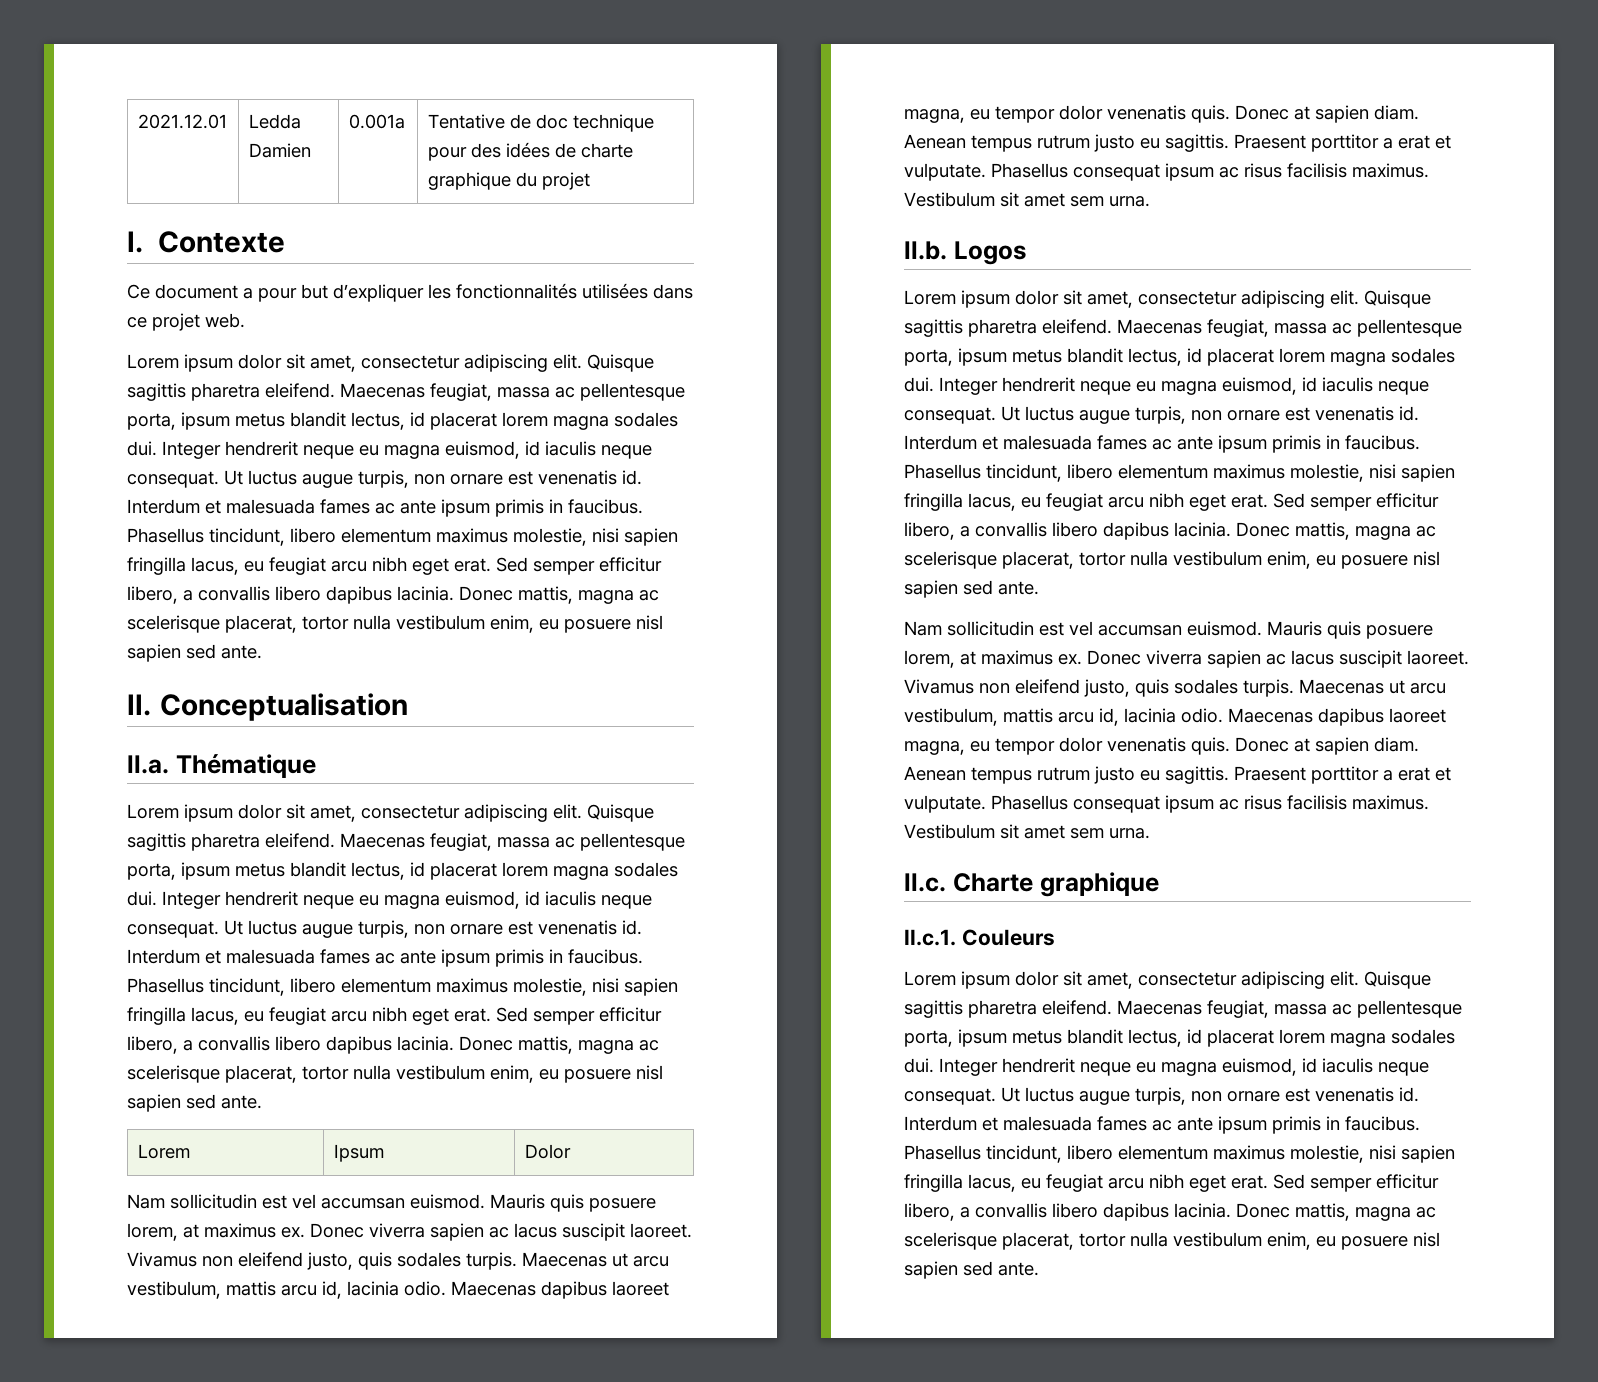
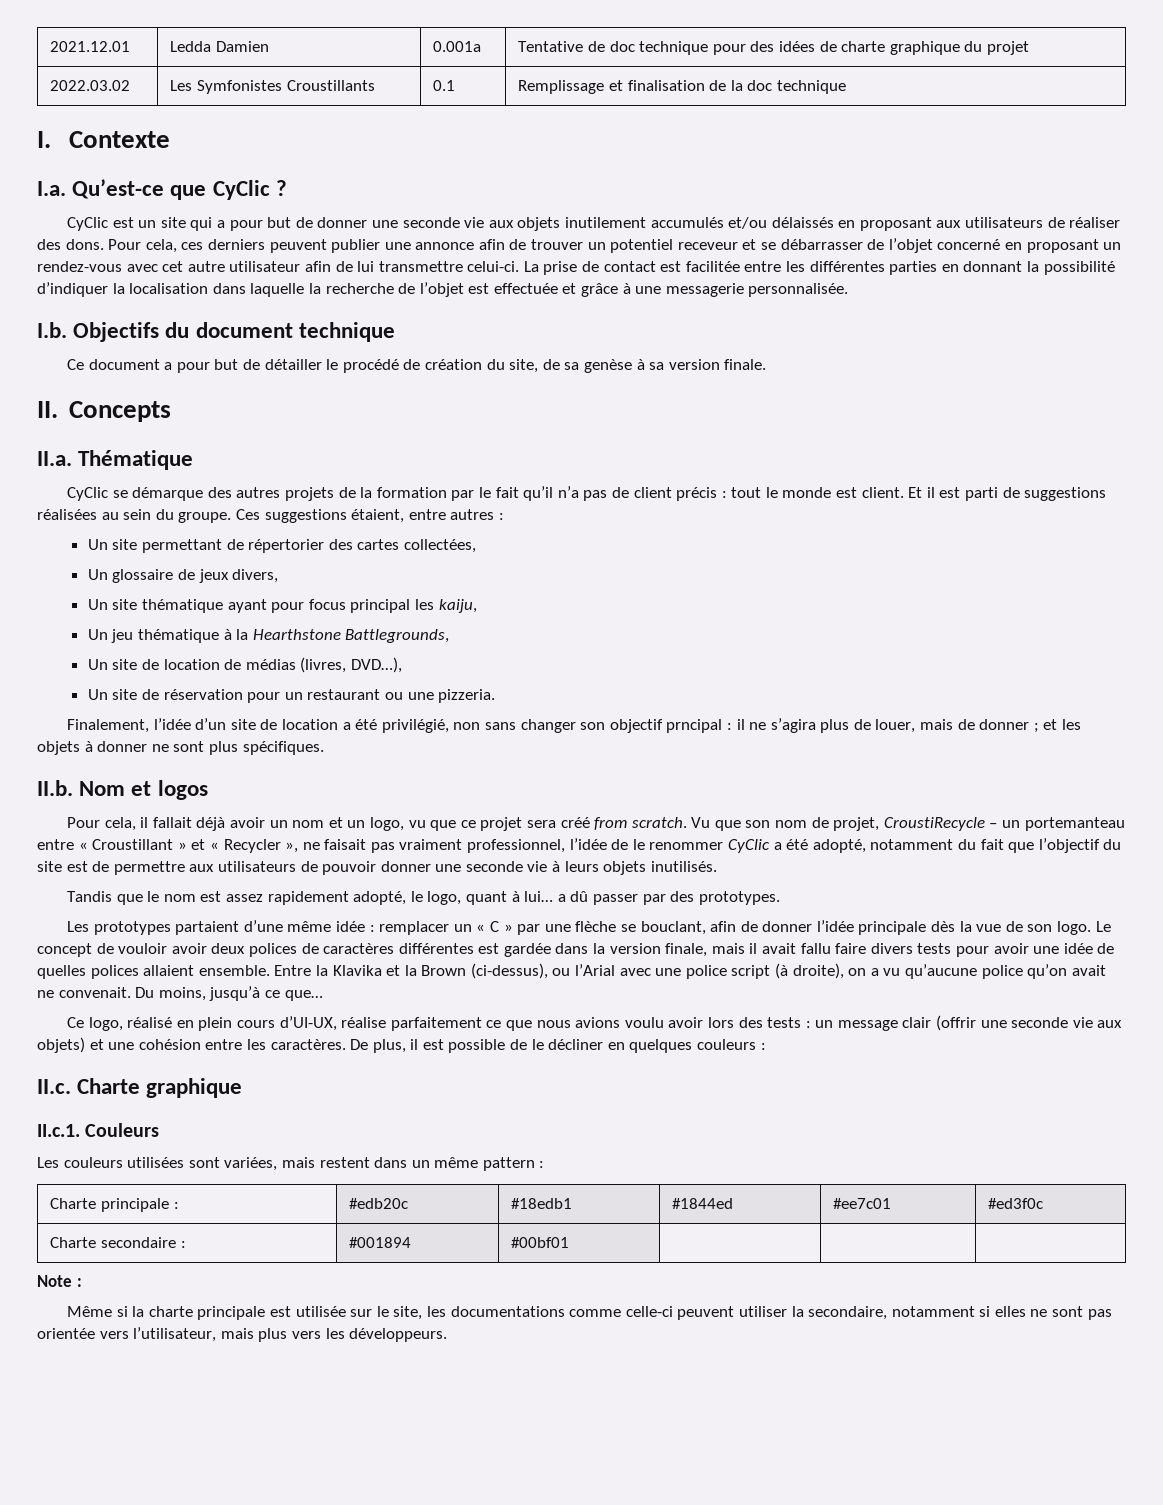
[127,231,285,253] // I. Contexte -> [50,80,131,91] [170,80,375,94] [433,80,456,91] [518,80,846,94] [37,131,171,148] [37,179,287,200] [67,217,1121,231] [37,238,1122,253] [37,261,1115,275] [37,282,849,297] [37,322,395,342] // 2022.03.02 | Les Symfonistes Croustillants | 0.1 | Remplissage et finalisation de la doc technique // I. Contexte // I.a. Qu’est-ce que CyClic ? // CyClic est un site qui a pour but de donner une seconde vie aux objets inutilement accumulés et/ou délaissés en proposant aux utilisateurs de réaliser des dons. Pour cela, ces derniers peuvent publier une annonce afin de trouver un potentiel receveur et se débarrasser de l’objet concerné en proposant un rendez-vous avec cet autre utilisateur afin de lui transmettre celui-ci. La prise de contact est facilitée entre les différentes parties en donnant la possibilité d’indiquer la localisation dans laquelle la recherche de l’objet est effectuée et grâce à une messagerie personnalisée. // I.b. Objectifs du document technique
[333,283,693,302] [127,313,245,331] [127,354,654,372] [127,383,685,401] [127,412,678,430] [127,441,652,459] [127,470,642,488] [127,499,643,517] [127,528,678,546] [127,557,662,575] [127,586,659,604] [127,615,663,633] [127,644,262,662] d’expliquer les fonctionnalités utilisées dans ce projet web. // Lorem ipsum dolor sit amet, consectetur adipiscing elit. Quisque sagittis pharetra eleifend. Maecenas feugiat, massa ac pellentesque porta, ipsum metus blandit lectus, id placerat lorem magna sodales dui. Integer hendrerit neque eu magna euismod, id iaculis neque consequat. Ut luctus augue turpis, non ornare est venenatis id. Interdum et malesuada fames ac ante ipsum primis in faucibus. Phasellus tincidunt, libero elementum maximus molestie, nisi sapien fringilla lacus, eu feugiat arcu nibh eget erat. Sed semper efficitur libero, a convallis libero dapibus lacinia. Donec mattis, magna ac scelerisque placerat, tortor nulla vestibulum enim, eu posuere nisl sapien sed ante. -> [243,359,767,373] de détailler le procédé de création du site, de sa genèse à sa version finale.
[160,693,409,721] Conceptualisation -> [69,401,172,422] Concepts
[127,804,654,822] [127,833,685,851] [127,862,678,880] [127,891,652,909] [127,920,642,938] [127,949,643,967] [127,978,678,996] [127,1007,662,1025] [127,1036,659,1054] [127,1065,663,1083] [127,1094,262,1112] [137,1144,190,1159] [333,1144,384,1162] [524,1144,571,1159] [127,1194,656,1212] [127,1223,692,1241] [127,1252,669,1270] [127,1281,669,1299] [904,105,1419,123] [904,134,1451,152] [904,163,1429,181] [904,192,1150,207] [904,241,1026,265] [904,290,1431,308] [904,319,1462,337] [904,348,1455,366] [904,377,1429,395] [904,406,1419,424] [904,435,1420,453] [904,464,1455,482] [904,493,1439,511] [904,522,1436,540] [904,551,1440,569] [904,580,1039,598] [904,621,1433,639] [904,650,1469,668] [904,679,1446,697] [904,708,1446,726] [904,737,1419,755] [904,766,1451,784] [904,795,1429,813] [904,824,1150,839] Lorem ipsum dolor sit amet, consectetur adipiscing elit. Quisque sagittis pharetra eleifend. Maecenas feugiat, massa ac pellentesque porta, ipsum metus blandit lectus, id placerat lorem magna sodales dui. Integer hendrerit neque eu magna euismod, id iaculis neque consequat. Ut luctus augue turpis, non ornare est venenatis id. Interdum et malesuada fames ac ante ipsum primis in faucibus. Phasellus tincidunt, libero elementum maximus molestie, nisi sapien fringilla lacus, eu feugiat arcu nibh eget erat. Sed semper efficitur libero, a convallis libero dapibus lacinia. Donec mattis, magna ac scelerisque placerat, tortor nulla vestibulum enim, eu posuere nisl sapien sed ante. // Lorem | Ipsum | Dolor // Nam sollicitudin est vel accumsan euismod. Mauris quis posuere lorem, at maximus ex. Donec viverra sapien ac lacus suscipit laoreet. Vivamus non eleifend justo, quis sodales turpis. Maecenas ut arcu vestibulum, mattis arcu id, lacinia odio. Maecenas dapibus laoreet magna, eu tempor dolor venenatis quis. Donec at sapien diam. Aenean tempus rutrum justo eu sagittis. Praesent porttitor a erat et vulputate. Phasellus consequat ipsum ac risus facilisis maximus. Vestibulum sit amet sem urna. // II.b. Logos // Lorem ipsum dolor sit amet, consectetur adipiscing elit. Quisque sagittis pharetra eleifend. Maecenas feugiat, massa ac pellentesque porta, ipsum metus blandit lectus, id placerat lorem magna sodales dui. Integer hendrerit neque eu magna euismod, id iaculis neque consequat. Ut luctus augue turpis, non ornare est venenatis id. Interdum et malesuada fames ac ante ipsum primis in faucibus. Phasellus tincidunt, libero elementum maximus molestie, nisi sapien fringilla lacus, eu feugiat arcu nibh eget erat. Sed semper efficitur libero, a convallis libero dapibus lacinia. Donec mattis, magna ac scelerisque placerat, tortor nulla vestibulum enim, eu posuere nisl sapien sed ante. // Nam sollicitudin est vel accumsan euismod. Mauris quis posuere lorem, at maximus ex. Donec viverra sapien ac lacus suscipit laoreet. Vivamus non eleifend justo, quis sodales turpis. Maecenas ut arcu vestibulum, mattis arcu id, lacinia odio. Maecenas dapibus laoreet magna, eu tempor dolor venenatis quis. Donec at sapien diam. Aenean tempus rutrum justo eu sagittis. Praesent porttitor a erat et vulputate. Phasellus consequat ipsum ac risus facilisis maximus. Vestibulum sit amet sem urna. -> [67,486,1107,501] [37,509,504,523] [87,539,476,553] [87,569,279,583] [87,599,477,613] [87,629,450,643] [87,657,402,673] [87,689,496,703] [67,718,1081,733] [37,741,324,755] [37,780,208,800] [67,817,1125,831] [37,838,1122,853] [37,861,717,875] [67,891,780,905] [67,920,1111,935] [37,943,1115,957] [37,963,1106,979] [37,986,323,1001] [67,1015,1123,1031] [37,1037,766,1053] CyClic se démarque des autres projets de la formation par le fait qu’il n’a pas de client précis : tout le monde est client. Et il est parti de suggestions réalisées au sein du groupe. Ces suggestions étaient, entre autres : // Un site permettant de répertorier des cartes collectées, // Un glossaire de jeux divers, // Un site thématique ayant pour focus principal les kaiju, // Un jeu thématique à la Hearthstone Battlegrounds, // Un site de location de médias (livres, DVD…), // Un site de réservation pour un restaurant ou une pizzeria. // Finalement, l’idée d’un site de location a été privilégié, non sans changer son objectif prncipal : il ne s’agira plus de louer, mais de donner ; et les objets à donner ne sont plus spécifiques. // II.b. Nom et logos // Pour cela, il fallait déjà avoir un nom et un logo, vu que ce projet sera créé from scratch. Vu que son nom de projet, CroustiRecycle – un portemanteau entre « Croustillant » et « Recycler », ne faisait pas vraiment professionnel, l’idée de le renommer CyClic a été adopté, notamment du fait que l’objectif du site est de permettre aux utilisateurs de pouvoir donner une seconde vie à leurs objets inutilisés. // Tandis que le nom est assez rapidement adopté, le logo, quant à lui… a dû passer par des prototypes. // Les prototypes partaient d’une même idée : remplacer un « C » par une flèche se bouclant, afin de donner l’idée principale dès la vue de son logo. Le concept de vouloir avoir deux polices de caractères différentes est gardée dans la version finale, mais il avait fallu faire divers tests pour avoir une idée de quelles polices allaient ensemble. Entre la Klavika et la Brown (ci-dessus), ou l’Arial avec une police script (à droite), on a vu qu’aucune police qu’on avait ne convenait. Du moins, jusqu’à ce que… // Ce logo, réalisé en plein cours d’UI-UX, réalise parfaitement ce que nous avions voulu avoir lors des tests : un message clair (offrir une seconde vie aux objets) et une cohésion entre les caractères. De plus, il est possible de le décliner en quelques couleurs :
[904,971,1431,989] [904,1000,1462,1018] [904,1029,1455,1047] [904,1058,1429,1076] [904,1087,1419,1105] [904,1116,1420,1134] [904,1145,1455,1163] [904,1174,1439,1192] [904,1203,1436,1221] [904,1232,1440,1250] [904,1261,1039,1279] Lorem ipsum dolor sit amet, consectetur adipiscing elit. Quisque sagittis pharetra eleifend. Maecenas feugiat, massa ac pellentesque porta, ipsum metus blandit lectus, id placerat lorem magna sodales dui. Integer hendrerit neque eu magna euismod, id iaculis neque consequat. Ut luctus augue turpis, non ornare est venenatis id. Interdum et malesuada fames ac ante ipsum primis in faucibus. Phasellus tincidunt, libero elementum maximus molestie, nisi sapien fringilla lacus, eu feugiat arcu nibh eget erat. Sed semper efficitur libero, a convallis libero dapibus lacinia. Donec mattis, magna ac scelerisque placerat, tortor nulla vestibulum enim, eu posuere nisl sapien sed ante. -> [37,1157,545,1171] [50,1198,179,1212] [349,1198,409,1209] [511,1198,573,1209] [672,1198,734,1209] [833,1198,892,1209] [988,1198,1044,1209] [50,1237,186,1248] [349,1237,412,1248] [511,1237,570,1248] [37,1275,82,1287] [67,1306,1112,1320] [37,1327,448,1342] Les couleurs utilisées sont variées, mais restent dans un même pattern : // Charte principale : | #edb20c | #18edb1 | #1844ed | #ee7c01 | #ed3f0c // Charte secondaire : | #001894 | #00bf01 | | | // Note : // Même si la charte principale est utilisée sur le site, les documentations comme celle-ci peuvent utiliser la secondaire, notamment si elles ne sont pas orientée vers l’utilisateur, mais plus vers les développeurs.

